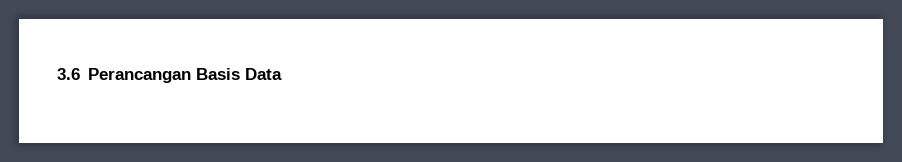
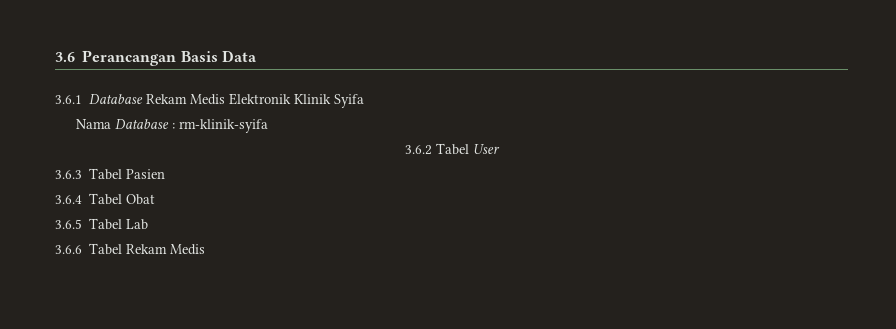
(282, 74) none -> [55,93,365,108] [76,119,269,133] [405,143,500,155] [55,168,166,180] [55,193,156,205] [55,218,149,230] [55,243,206,255] // 3.6.1 Database Rekam Medis Elektronik Klinik Syifa // Nama Database : rm-klinik-syifa // 3.6.2 Tabel User // 3.6.3 Tabel Pasien // 3.6.4 Tabel Obat // 3.6.5 Tabel Lab // 3.6.6 Tabel Rekam Medis

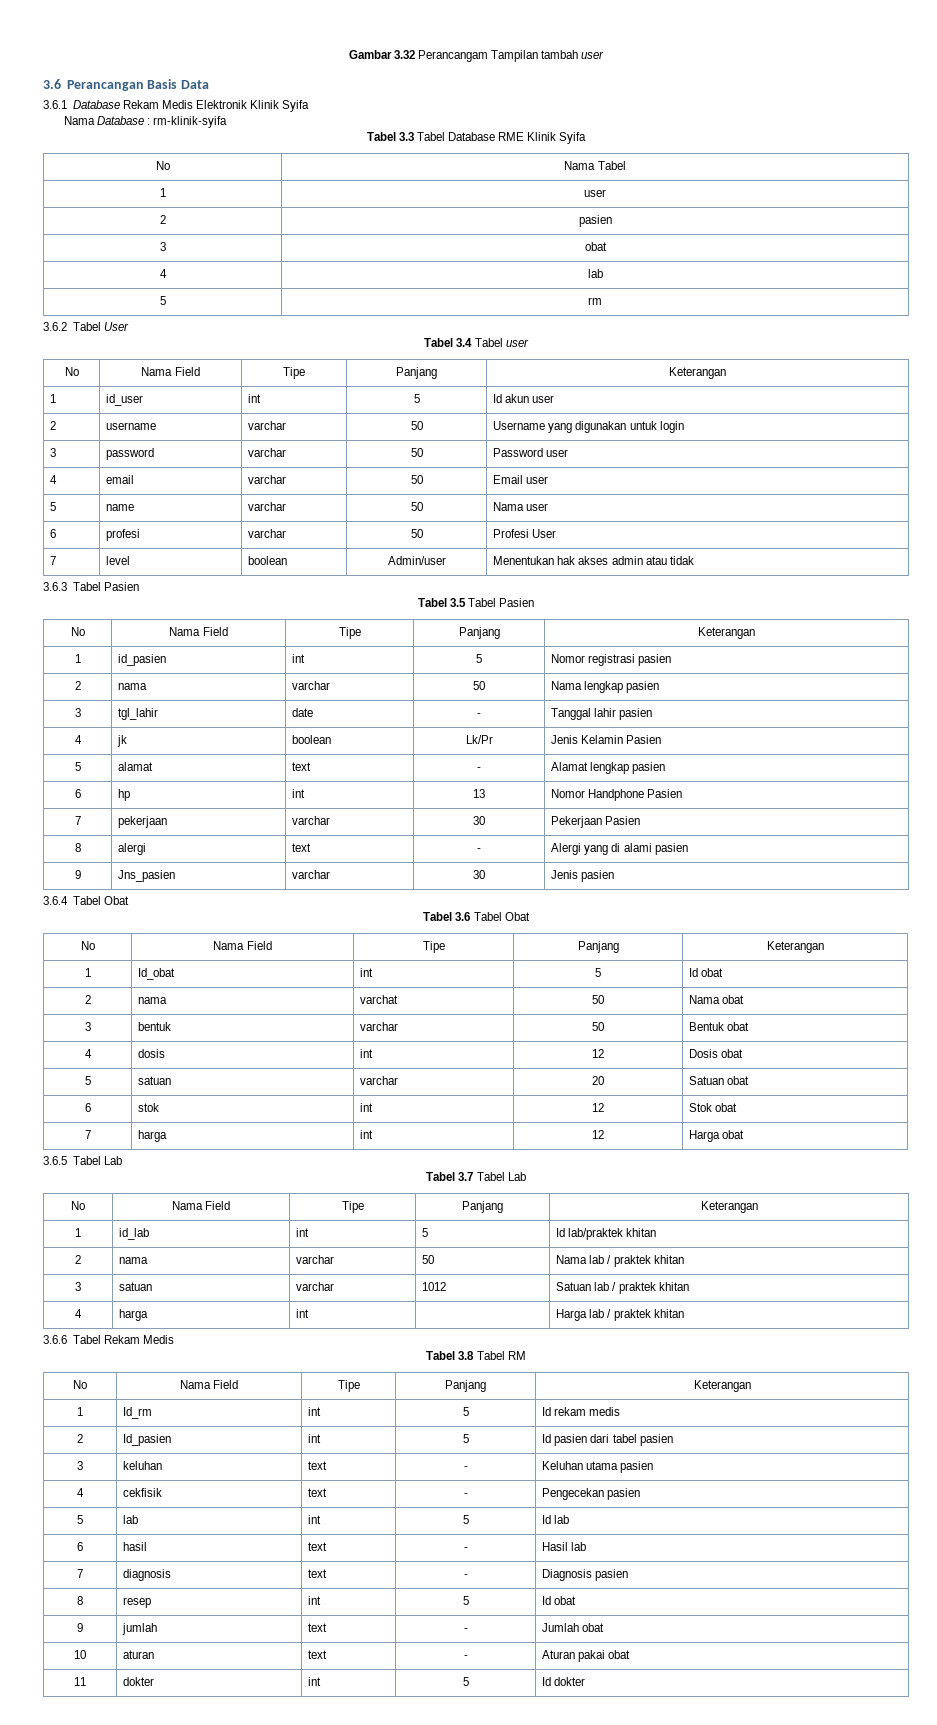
(55, 57) none -> [348,50,605,62] Gambar 3.32 Perancangam Tampilan tambah user //
[405,143,500,155] [55,168,166,180] [55,193,156,205] [55,218,149,230] [55,243,206,255] 3.6.2 Tabel User // 3.6.3 Tabel Pasien // 3.6.4 Tabel Obat // 3.6.5 Tabel Lab // 3.6.6 Tabel Rekam Medis -> [366,132,587,144] [155,161,170,170] [564,161,626,170] [159,188,166,197] [584,189,606,197] [159,215,166,224] [578,215,612,227] [159,242,166,251] [584,242,607,251] [159,269,167,278] [587,269,603,278] [159,296,166,305] [588,297,602,305] [43,322,129,331] [424,338,529,347] [64,367,79,376] [141,367,200,376] [283,367,305,379] [396,367,437,379] [669,367,726,379] [50,394,57,403] [106,394,144,406] [248,394,262,403] [413,394,420,403] [493,394,555,403] [50,421,57,430] [106,422,157,430] [248,421,287,430] [410,421,423,430] [493,421,684,433] [50,448,57,457] [106,448,155,460] [248,448,287,457] [410,448,423,457] [493,448,569,457] [50,475,58,484] [106,475,135,484] [248,475,287,484] [410,475,423,484] [493,475,549,484] [50,502,57,511] [106,504,135,511] [248,502,287,511] [410,502,423,511] [493,502,549,511] [50,529,57,538] [106,529,141,541] [248,529,287,538] [410,529,423,538] [493,529,557,538] [50,556,57,565] [106,556,131,565] [248,556,288,565] [387,556,446,565] [493,556,694,565] [43,582,139,591] [417,598,535,607] [70,627,85,636] [169,627,228,636] [338,627,361,639] [458,627,500,639] [698,627,755,639] [74,654,81,663] [118,654,167,666] [292,654,306,663] [476,654,482,663] [551,654,672,666] [74,681,81,690] [118,683,148,690] [292,681,331,690] [473,681,485,690] [551,681,660,693] [74,708,81,717] [118,708,159,720] [292,708,314,717] [477,713,481,717] [551,708,653,720] [74,735,82,744] [117,735,128,747] [292,735,332,744] [465,735,493,744] [551,735,662,744] [74,762,81,771] [118,762,154,771] [292,762,312,771] [477,767,481,771] [551,762,666,774] [74,789,81,798] [118,789,131,801] [292,789,306,798] [473,789,485,798] [551,789,683,801] [74,816,81,825] [118,816,168,828] [292,816,331,825] [473,816,485,825] [551,816,641,828] [74,843,81,852] [118,843,147,855] [292,843,312,852] [477,848,481,852] [551,843,688,855] [74,870,81,879] [118,870,176,882] [292,870,331,879] [473,870,485,879] [551,870,615,882] [43,896,129,905] [423,912,530,921] [80,941,95,950] [213,941,272,950] [422,941,445,953] [577,941,619,953] [766,941,824,953] [84,968,91,977] [138,968,176,980] [360,968,374,977] [595,968,601,977] [689,968,724,977] [84,995,91,1004] [138,997,168,1004] [360,995,399,1004] [592,995,604,1004] [689,995,745,1004] [84,1022,91,1031] [138,1022,172,1031] [360,1022,399,1031] [592,1022,604,1031] [689,1022,750,1031] [84,1049,92,1058] [138,1049,166,1058] [360,1049,374,1058] [592,1049,604,1058] [689,1049,744,1058] [84,1076,91,1085] [138,1076,172,1085] [360,1076,399,1085] [592,1076,604,1085] [689,1076,750,1085] [84,1103,91,1112] [138,1103,160,1112] [360,1103,374,1112] [592,1103,604,1112] [689,1103,738,1112] [84,1130,91,1139] [138,1130,168,1142] [360,1130,374,1139] [592,1130,604,1139] [689,1130,745,1142] [43,1156,122,1165] [426,1172,526,1181] [71,1201,85,1210] [171,1201,231,1210] [341,1201,364,1213] [462,1201,503,1213] [700,1201,758,1213] [75,1228,81,1237] [119,1228,150,1240] [296,1228,310,1237] [422,1228,429,1237] [556,1228,657,1240] [75,1255,81,1264] [119,1257,149,1264] [296,1255,335,1264] [422,1255,435,1264] [556,1255,684,1267] [75,1282,81,1291] [119,1282,153,1291] [296,1282,335,1291] [422,1282,447,1291] [556,1282,689,1294] [75,1309,82,1318] [119,1309,149,1321] [296,1309,310,1318] [556,1309,684,1321] [43,1335,174,1344] [426,1351,526,1360] [73,1380,87,1389] [179,1380,239,1389] [337,1380,360,1392] [445,1380,486,1392] [693,1380,751,1392] [77,1407,83,1416] [123,1407,153,1419] [308,1407,322,1416] [462,1407,469,1416] [542,1407,621,1416] [77,1434,83,1443] [123,1434,172,1446] [308,1434,322,1443] [462,1434,469,1443] [542,1434,673,1446] [77,1461,83,1470] [123,1461,163,1470] [308,1461,328,1470] [463,1466,468,1470] [542,1461,654,1473] [77,1488,84,1497] [123,1488,163,1497] [308,1488,328,1497] [463,1493,468,1497] [542,1488,641,1500] [77,1515,83,1524] [123,1515,139,1524] [308,1515,322,1524] [462,1515,469,1524] [542,1515,570,1524] [77,1542,83,1551] [123,1542,148,1551] [308,1542,328,1551] [463,1547,468,1551] [542,1542,587,1551] [77,1569,83,1578] [123,1569,172,1581] [308,1569,328,1578] [463,1574,468,1578] [542,1569,629,1581] [77,1596,83,1605] [123,1597,152,1608] [308,1596,322,1605] [462,1596,469,1605] [542,1596,577,1605] [77,1623,83,1632] [122,1623,158,1635] [308,1623,328,1632] [463,1628,468,1632] [542,1623,605,1632] [74,1650,86,1659] [123,1650,155,1659] [308,1650,328,1659] [463,1655,468,1659] [542,1650,631,1662] [74,1677,86,1686] [123,1677,155,1686] [308,1677,322,1686] [462,1677,469,1686] [542,1677,586,1686] Tabel 3.3 Tabel Database RME Klinik Syifa // No | Nama Tabel // 1 | user // 2 | pasien // 3 | obat // 4 | lab // 5 | rm // 3.6.2 Tabel User // Tabel 3.4 Tabel user // No | Nama Field | Tipe | Panjang | Keterangan // 1 | id_user | int | 5 | Id akun user // 2 | username | varchar | 50 | Username yang digunakan untuk login // 3 | password | varchar | 50 | Password user // 4 | email | varchar | 50 | Email user // 5 | name | varchar | 50 | Nama user // 6 | profesi | varchar | 50 | Profesi User // 7 | level | boolean | Admin/user | Menentukan hak akses admin atau tidak // 3.6.3 Tabel Pasien // Tabel 3.5 Tabel Pasien // No | Nama Field | Tipe | Panjang | Keterangan // 1 | id_pasien | int | 5 | Nomor registrasi pasien // 2 | nama | varchar | 50 | Nama lengkap pasien // 3 | tgl_lahir | date | - | Tanggal lahir pasien // 4 | jk | boolean | Lk/Pr | Jenis Kelamin Pasien // 5 | alamat | text | - | Alamat lengkap pasien // 6 | hp | int | 13 | Nomor Handphone Pasien // 7 | pekerjaan | varchar | 30 | Pekerjaan Pasien // 8 | alergi | text | - | Alergi yang di alami pasien // 9 | Jns_pasien | varchar | 30 | Jenis pasien // 3.6.4 Tabel Obat // Tabel 3.6 Tabel Obat // No | Nama Field | Tipe | Panjang | Keterangan // 1 | Id_obat | int | 5 | Id obat // 2 | nama | varchat | 50 | Nama obat // 3 | bentuk | varchar | 50 | Bentuk obat // 4 | dosis | int | 12 | Dosis obat // 5 | satuan | varchar | 20 | Satuan obat // 6 | stok | int | 12 | Stok obat // 7 | harga | int | 12 | Harga obat // 3.6.5 Tabel Lab // Tabel 3.7 Tabel Lab // No | Nama Field | Tipe | Panjang | Keterangan // 1 | id_lab | int | 5 | Id lab/praktek khitan // 2 | nama | varchar | 50 | Nama lab / praktek khitan // 3 | satuan | varchar | 1012 | Satuan lab / praktek khitan // 4 | harga | int | | Harga lab / praktek khitan // 3.6.6 Tabel Rekam Medis // Tabel 3.8 Tabel RM // No | Nama Field | Tipe | Panjang | Keterangan // 1 | Id_rm | int | 5 | Id rekam medis // 2 | Id_pasien | int | 5 | Id pasien dari tabel pasien // 3 | keluhan | text | - | Keluhan utama pasien // 4 | cekfisik | text | - | Pengecekan pasien // 5 | lab | int | 5 | Id lab // 6 | hasil | text | - | Hasil lab // 7 | diagnosis | text | - | Diagnosis pasien // 8 | resep | int | 5 | Id obat // 9 | jumlah | text | - | Jumlah obat // 10 | aturan | text | - | Aturan pakai obat // 11 | dokter | int | 5 | Id dokter

